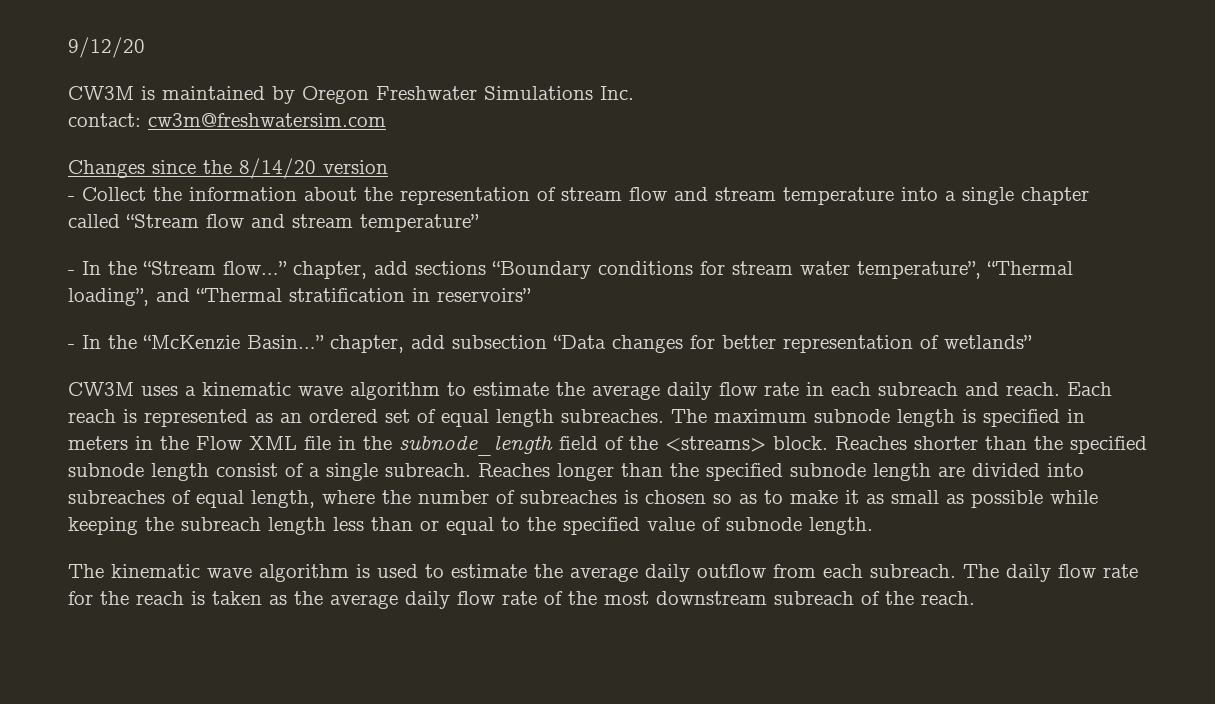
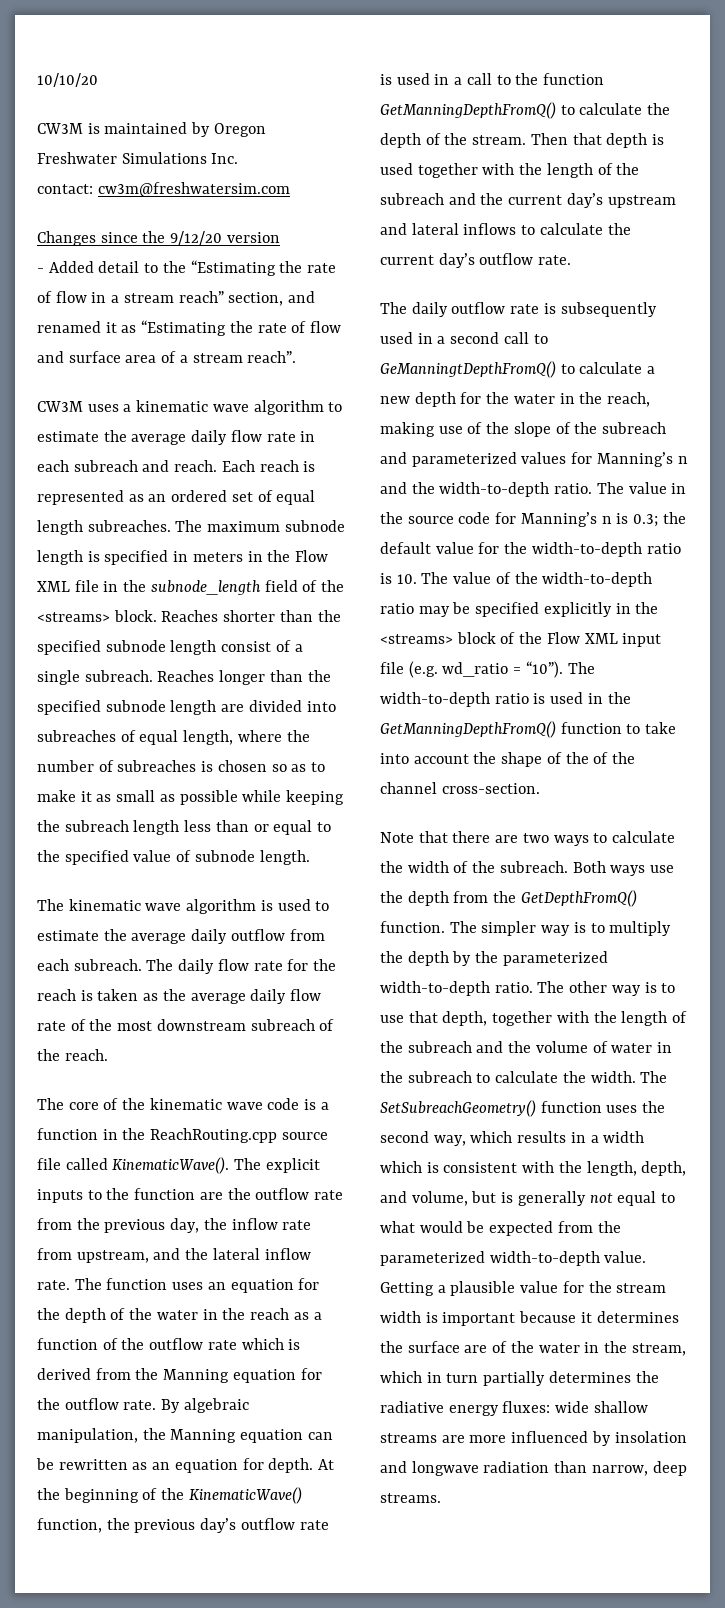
[68,37,145,58] 9/12/20 -> [37,73,98,87] 10/10/20
[239,158,316,179] 8/14/20 -> [170,231,223,245] 9/12/20
[82,187,1089,205] [68,214,479,232] [68,261,1073,279] [68,288,531,306] [68,335,1032,353] Collect the information about the representation of stream flow and stream temperature into a single chapter called “Stream flow and stream temperature” // - In the “Stream flow…” chapter, add sections “Boundary conditions for stream water temperature”, “Thermal loading”, and “Thermal stratification in reservoirs” // - In the “McKenzie Basin…” chapter, add subsection “Data changes for better representation of wetlands” -> [48,260,337,276] [37,291,316,306] [37,320,342,336] [37,351,297,363] Added detail to the “Estimating the rate of flow in a stream reach” section, and renamed it as “Estimating the rate of flow and surface area of a stream reach”.
(975, 598) none -> [37,1098,329,1110] [37,1128,328,1143] [37,1157,320,1174] [37,1188,344,1203] [37,1218,312,1233] [37,1248,311,1263] [37,1278,320,1293] [37,1308,322,1323] [37,1338,301,1350] [37,1368,322,1383] [37,1398,249,1413] [37,1428,333,1443] [36,1458,335,1473] [37,1487,302,1504] [37,1518,329,1533] [380,73,605,85] [380,102,671,119] [380,133,665,148] [380,163,640,178] [380,193,676,208] [380,223,631,235] [380,253,572,268] [380,302,657,317] [380,332,548,344] [380,361,656,378] [380,392,651,407] [380,422,667,437] [380,452,688,467] [380,482,687,497] [380,512,686,527] [380,542,681,557] [380,572,653,587] [380,602,659,617] [380,632,662,647] [380,661,595,678] [380,692,631,707] [380,721,677,738] [380,752,636,767] [380,782,540,794] [380,831,676,846] [380,861,675,876] [380,890,637,907] [380,921,672,936] [380,951,608,966] [380,981,676,996] [380,1011,688,1026] [380,1041,673,1053] [380,1071,668,1083] [380,1100,666,1117] [380,1131,645,1146] [380,1161,687,1176] [380,1191,676,1206] [380,1221,621,1236] [380,1251,647,1266] [380,1281,667,1296] [380,1311,679,1326] [380,1341,686,1356] [380,1371,659,1386] [380,1401,648,1416] [380,1431,687,1446] [380,1461,687,1476] [380,1493,441,1503] // The core of the kinematic wave code is a function in the ReachRouting.cpp source file called KinematicWave(). The explicit inputs to the function are the outflow rate from the previous day, the inflow rate from upstream, and the lateral inflow rate. The function uses an equation for the depth of the water in the reach as a function of the outflow rate which is derived from the Manning equation for the outflow rate. By algebraic manipulation, the Manning equation can be rewritten as an equation for depth. At the beginning of the KinematicWave() function, the previous day’s outflow rate is used in a call to the function GetManningDepthFromQ() to calculate the depth of the stream. Then that depth is used together with the length of the subreach and the current day’s upstream and lateral inflows to calculate the current day’s outflow rate. // The daily outflow rate is subsequently used in a second call to GeManningtDepthFromQ() to calculate a new depth for the water in the reach, making use of the slope of the subreach and parameterized values for Manning’s n and the width-to-depth ratio. The value in the source code for Manning’s n is 0.3; the default value for the width-to-depth ratio is 10. The value of the width-to-depth ratio may be specified explicitly in the <streams> block of the Flow XML input file (e.g. wd_ratio = “10”). The width-to-depth ratio is used in the GetManningDepthFromQ() function to take into account the shape of the of the channel cross-section. // Note that there are two ways to calculate the width of the subreach. Both ways use the depth from the GetDepthFromQ() function. The simpler way is to multiply the depth by the parameterized width-to-depth ratio. The other way is to use that depth, together with the length of the subreach and the volume of water in the subreach to calculate the width. The SetSubreachGeometry() function uses the second way, which results in a width which is consistent with the length, depth, and volume, but is generally not equal to what would be expected from the parameterized width-to-depth value. Getting a plausible value for the stream width is important because it determines the surface are of the water in the stream, which in turn partially determines the radiative energy fluxes: wide shallow streams are more influenced by insolation and longwave radiation than narrow, deep streams.

